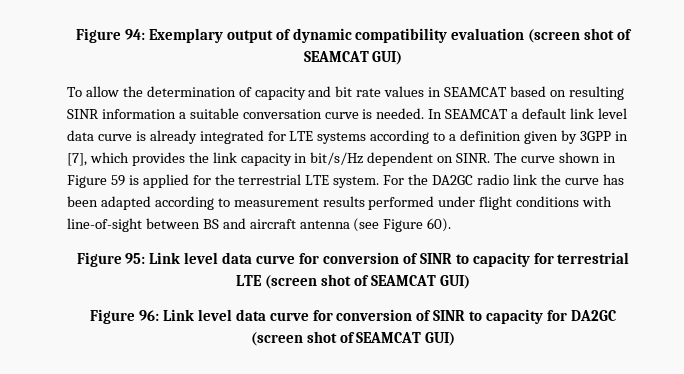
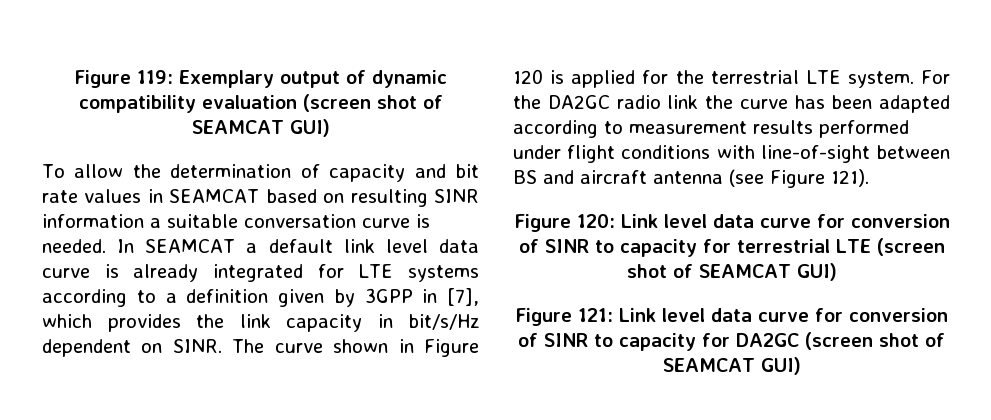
[75,28,145,43] Figure 94: -> [74,70,173,88] Figure 119:
[110,175,125,186] 59 -> [513,69,543,84] 120
[427,218,452,232] [76,252,146,267] 60). // Figure 95: -> [831,169,869,187] [513,214,615,232] 121). // Figure 120:
[138,310,159,321] 96: -> [578,308,613,322] 121:

